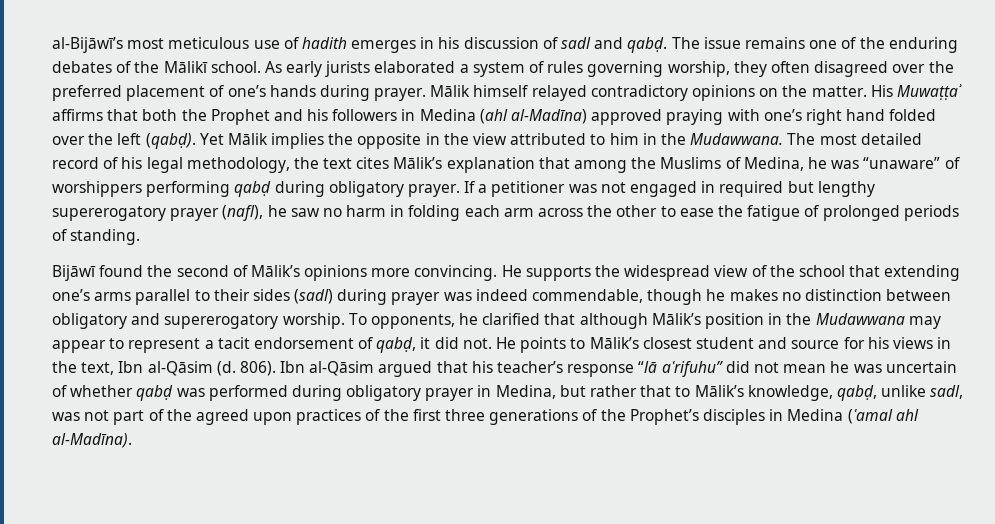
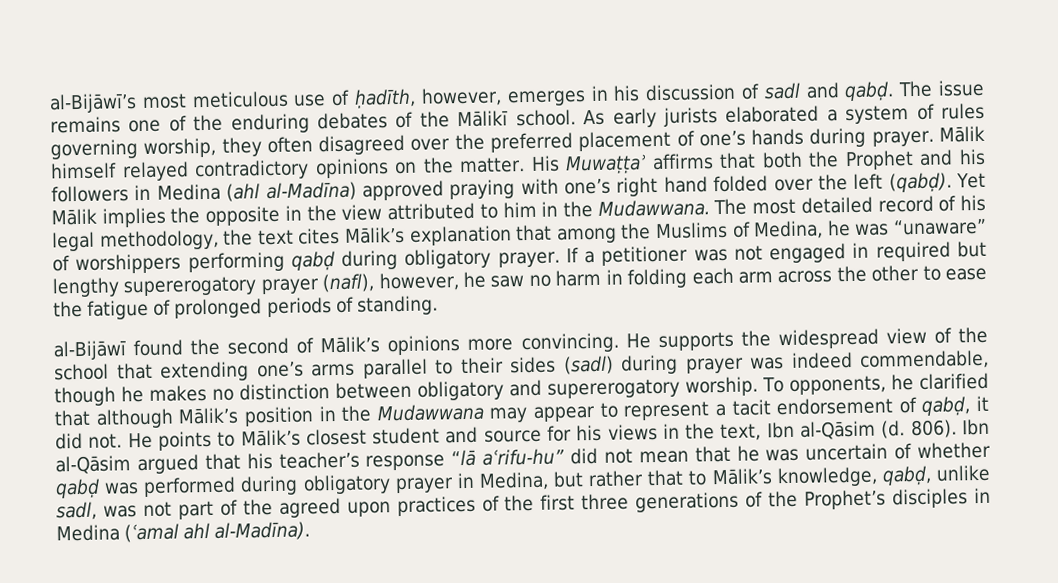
[301,37,347,49] hadith -> [354,87,502,109] ḥadīth, however,
(264, 213) none -> [378,272,459,292] however,
[52,265,96,281] Bijāwī -> [53,340,127,361] al-Bijāwī
[661,361,723,377] aʿrifuhu” -> [482,448,565,466] aʿrifu-hu”
(827, 368) none -> [694,445,731,463] that

